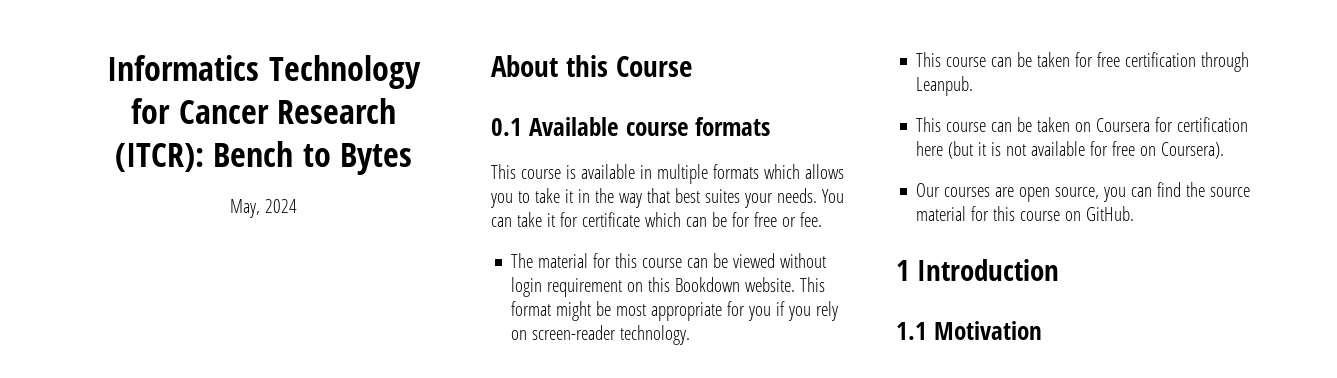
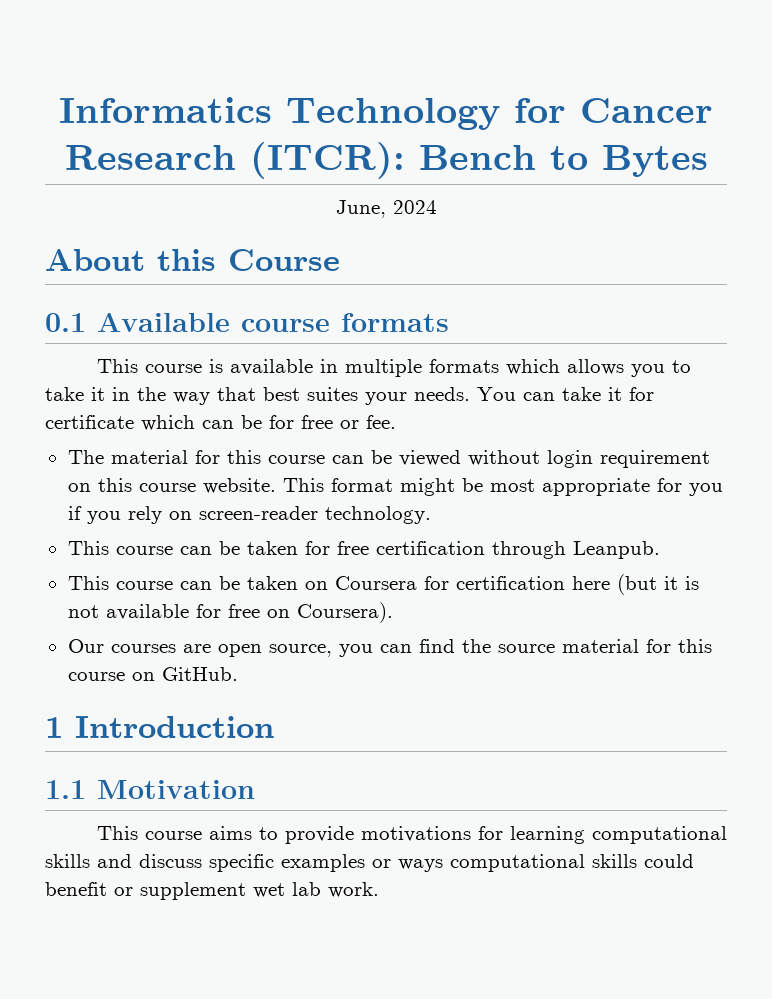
[230,199,261,218] May, -> [335,200,386,218] June,
[675,277,741,292] Bookdown -> [138,483,196,492] course
(1042, 330) none -> [96,826,727,844] [45,854,694,872] [45,882,379,900] // This course aims to provide motivations for learning computational skills and discuss specific examples or ways computational skills could benefit or supplement wet lab work.

